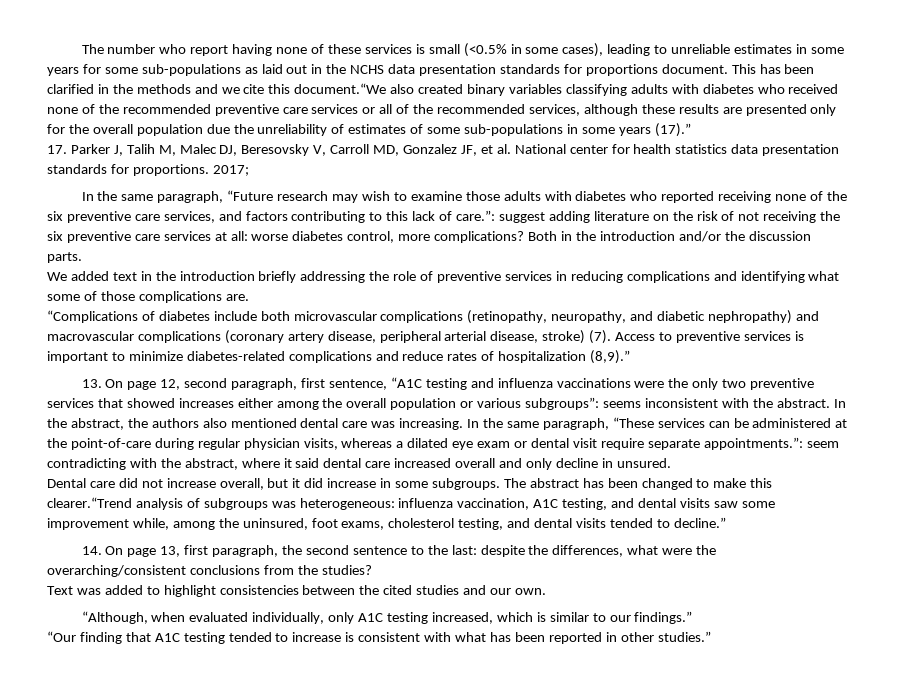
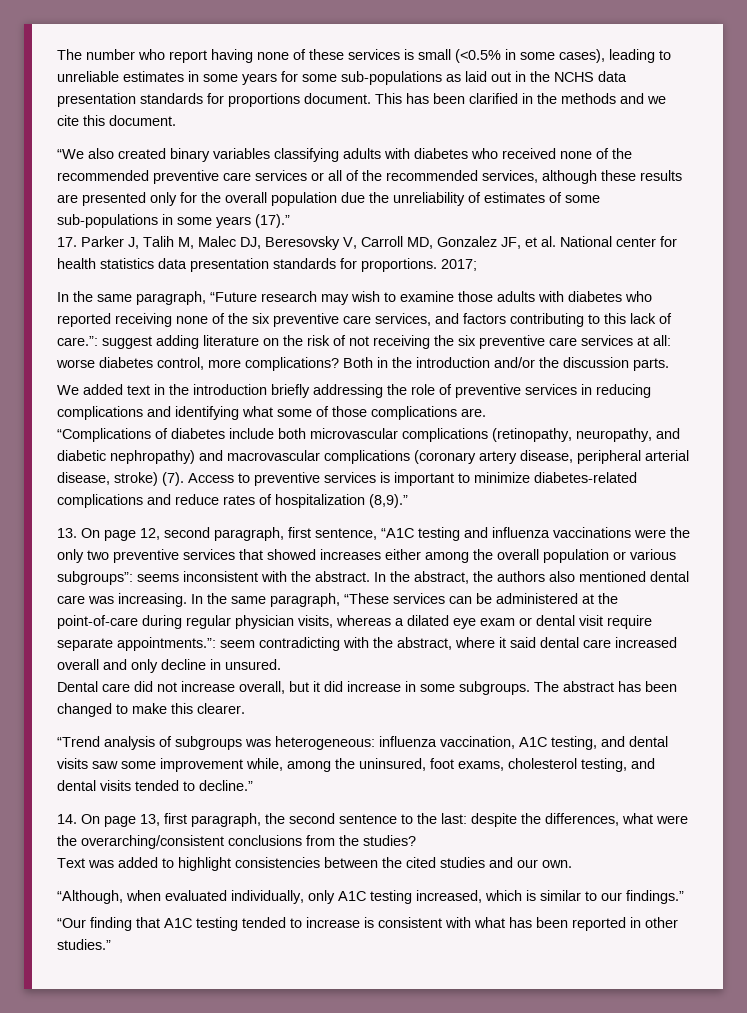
[294,83,387,94] document.“We -> [109,115,176,126] [57,149,84,159] document. // “We
[47,497,132,508] clearer.“Trend -> [197,703,245,714] [57,736,100,747] clearer. // “Trend

